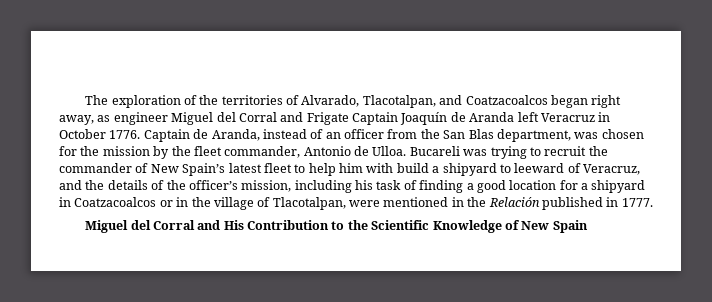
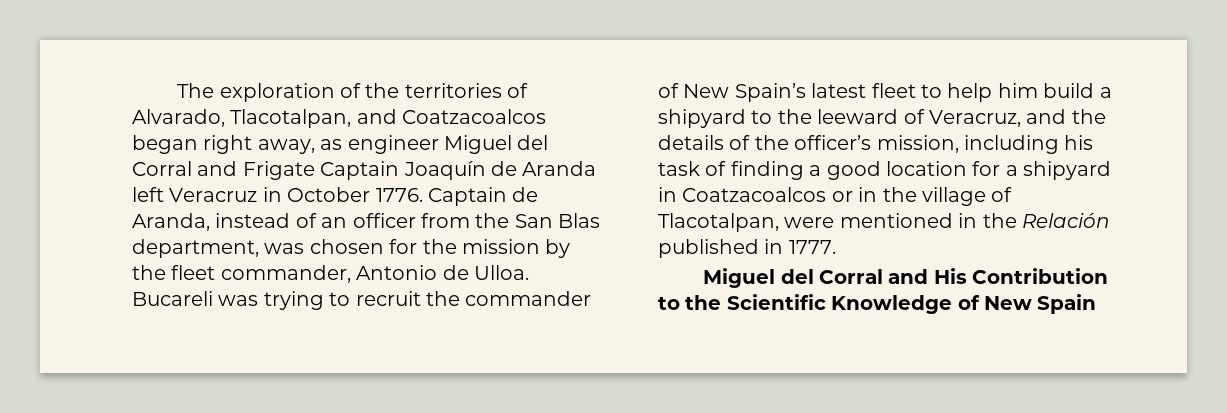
[366,163,394,173] with -> (1038, 90) none
(511, 168) none -> [777,109,812,124] the

